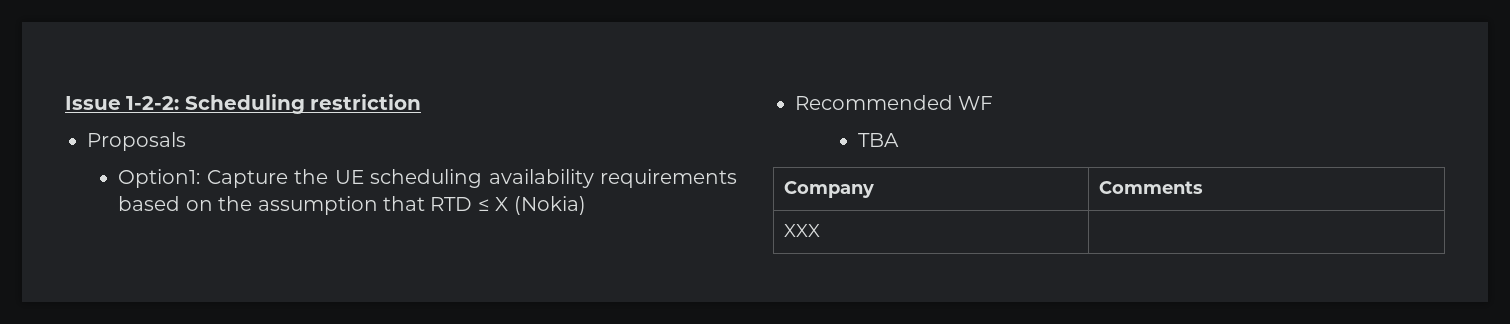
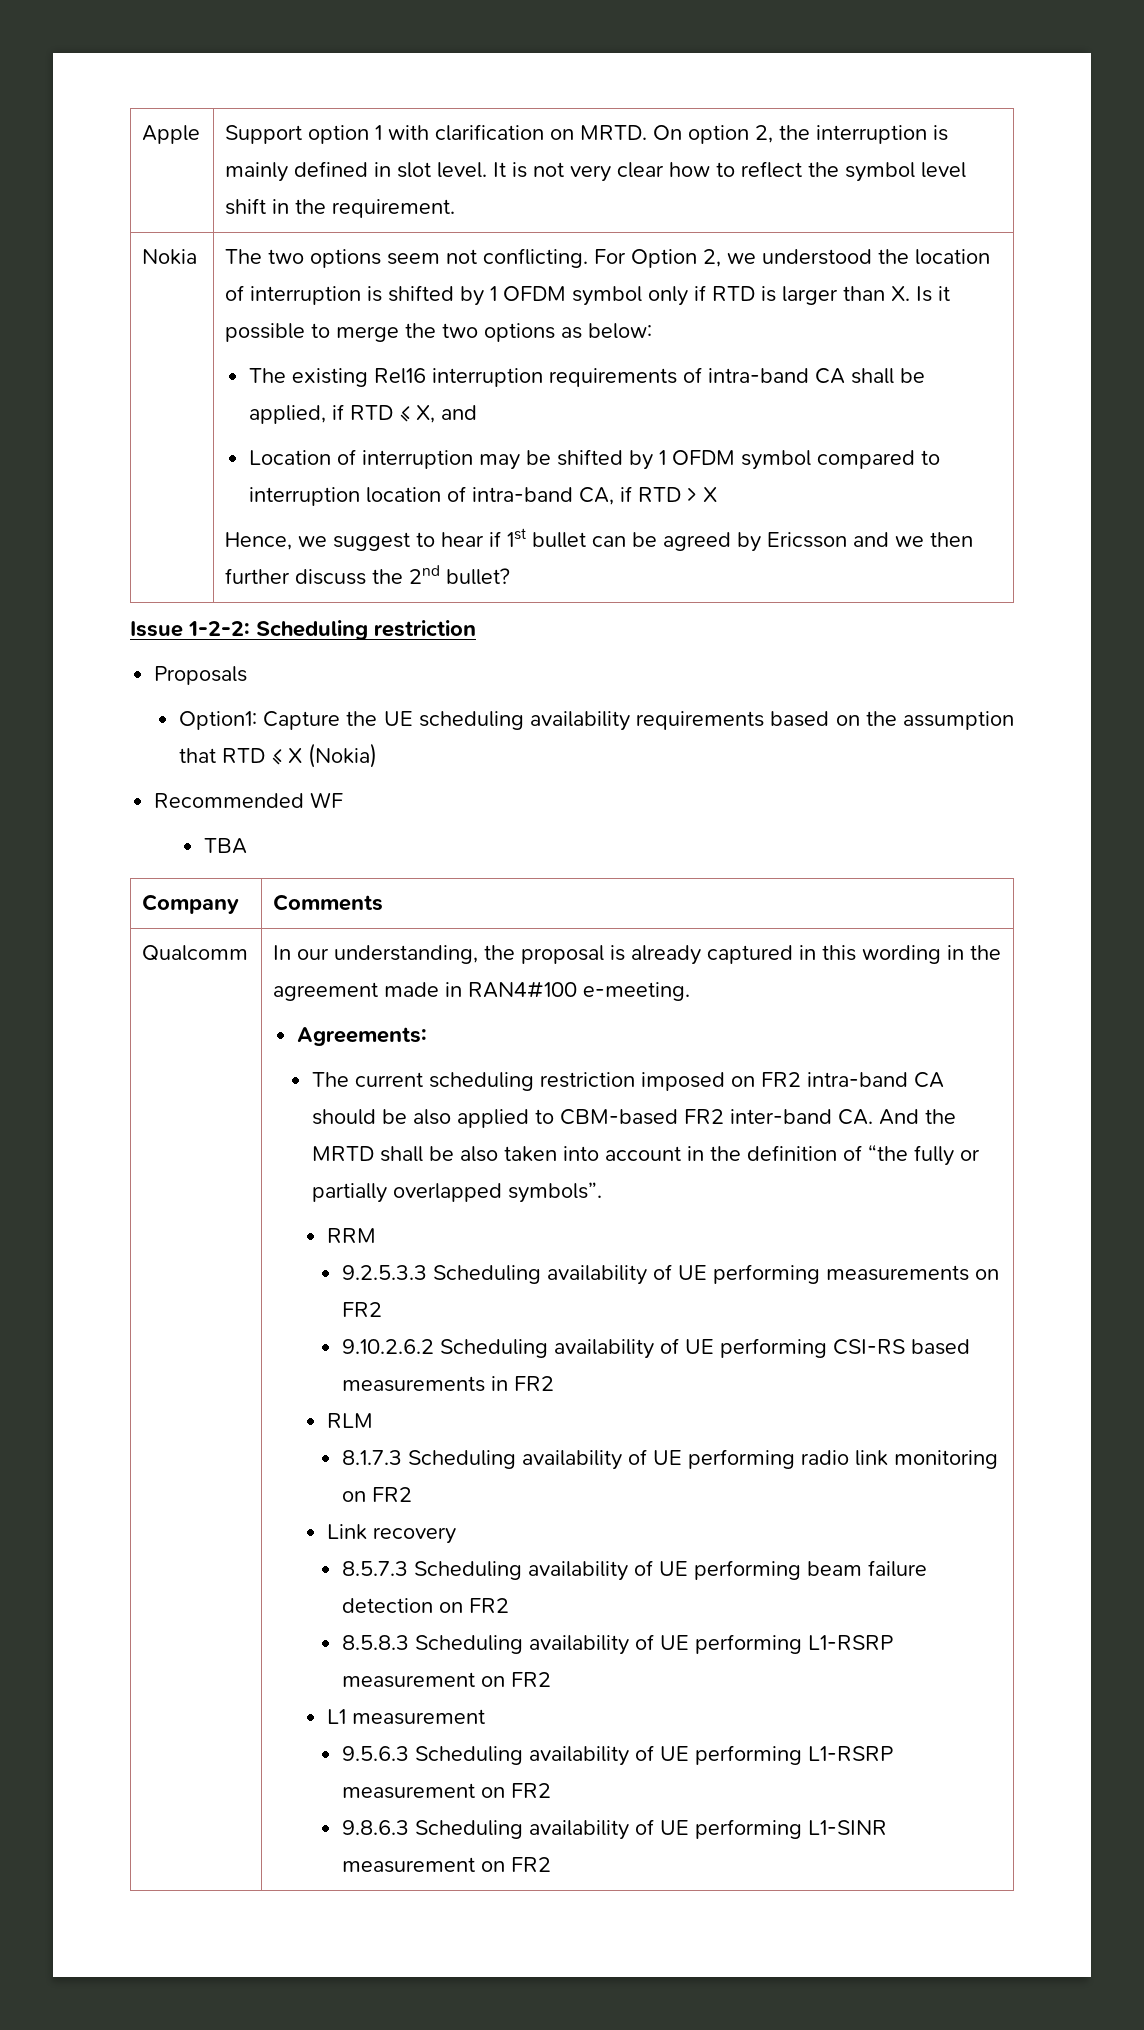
(65, 103) none -> [142,125,201,144] [225,124,949,144] [225,161,967,182] [225,198,456,218] [142,249,198,265] [225,248,991,268] [225,285,951,306] [225,323,653,342] [249,367,926,387] [249,404,478,424] [249,449,941,470] [249,486,718,506] [225,528,974,552] [225,565,511,585] Apple | Support option 1 with clarification on MRTD. On option 2, the interruption is mainly defined in slot level. It is not very clear how to reflect the symbol level shift in the requirement. // Nokia | The two options seem not conflicting. For Option 2, we understood the location of interruption is shifted by 1 OFDM symbol only if RTD is larger than X. Is it possible to merge the two options as below: // The existing Rel16 interruption requirements of intra-band CA shall be applied, if RTD ≤ X, and // Location of interruption may be shifted by 1 OFDM symbol compared to interruption location of intra-band CA, if RTD > X // Hence, we suggest to hear if 1st bullet can be agreed by Ericsson and we then further discuss the 2nd bullet? //
[784,224,821,237] XXX | -> [142,945,249,961] [273,945,1002,965] [273,981,691,1001] [297,1027,428,1046] [312,1072,945,1091] [312,1109,957,1128] [312,1144,981,1166] [312,1182,603,1203] [327,1228,377,1243] [342,1264,1000,1285] [342,1302,383,1317] [342,1338,971,1359] [342,1376,555,1392] [327,1413,374,1428] [342,1449,999,1470] [342,1487,413,1502] [327,1524,457,1544] [342,1560,928,1581] [342,1598,510,1613] [342,1634,894,1655] [342,1672,552,1688] [327,1709,486,1725] [342,1745,894,1766] [342,1783,552,1799] [342,1819,888,1840] [342,1857,552,1873] Qualcomm | In our understanding, the proposal is already captured in this wording in the agreement made in RAN4#100 e-meeting. // Agreements: // The current scheduling restriction imposed on FR2 intra-band CA should be also applied to CBM-based FR2 inter-band CA. And the MRTD shall be also taken into account in the definition of “the fully or partially overlapped symbols”. // RRM // 9.2.5.3.3 Scheduling availability of UE performing measurements on FR2 // 9.10.2.6.2 Scheduling availability of UE performing CSI-RS based measurements in FR2 // RLM // 8.1.7.3 Scheduling availability of UE performing radio link monitoring on FR2 // Link recovery // 8.5.7.3 Scheduling availability of UE performing beam failure detection on FR2 // 8.5.8.3 Scheduling availability of UE performing L1-RSRP measurement on FR2 // L1 measurement // 9.5.6.3 Scheduling availability of UE performing L1-RSRP measurement on FR2 // 9.8.6.3 Scheduling availability of UE performing L1-SINR measurement on FR2

